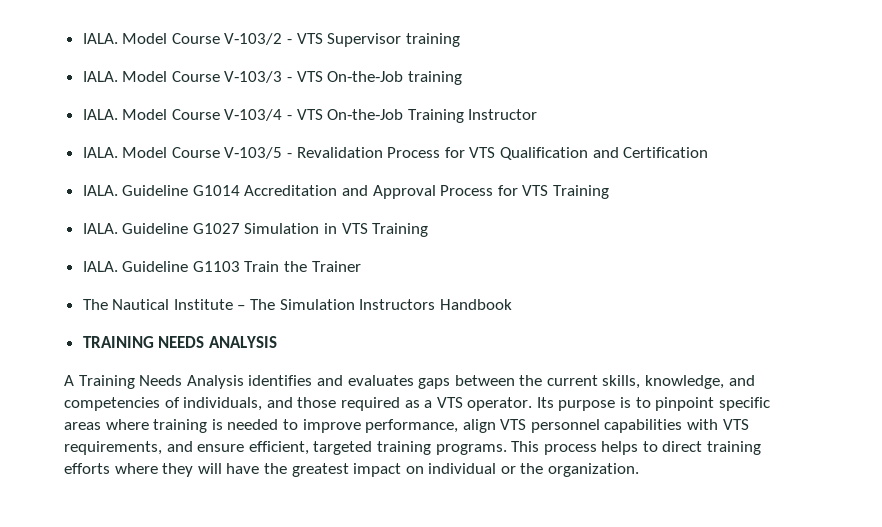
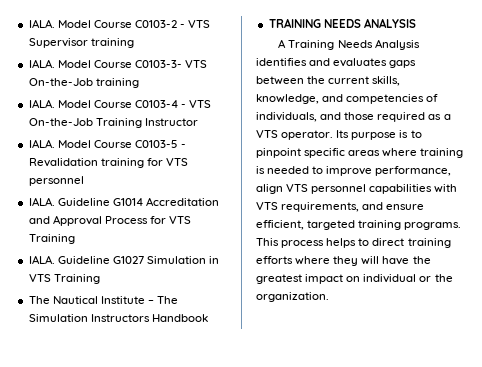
[82,33,283,45] IALA. Model Course V‐103/2 -> [28,19,177,28] IALA. Model Course C0103-2
[224,71,293,83] V‐103/3 - -> [134,60,182,68] C0103-3-
[224,109,283,121] V‐103/4 -> [134,100,178,108] C0103-4
[224,147,283,159] V‐103/5 -> [134,140,178,148] C0103-5
[387,147,709,160] Process for VTS Qualification and Certification -> [100,158,188,168] [28,176,84,186] training for VTS personnel
[82,261,361,272] // IALA. Guideline G1103 Train the Trainer -> (100, 279) none

